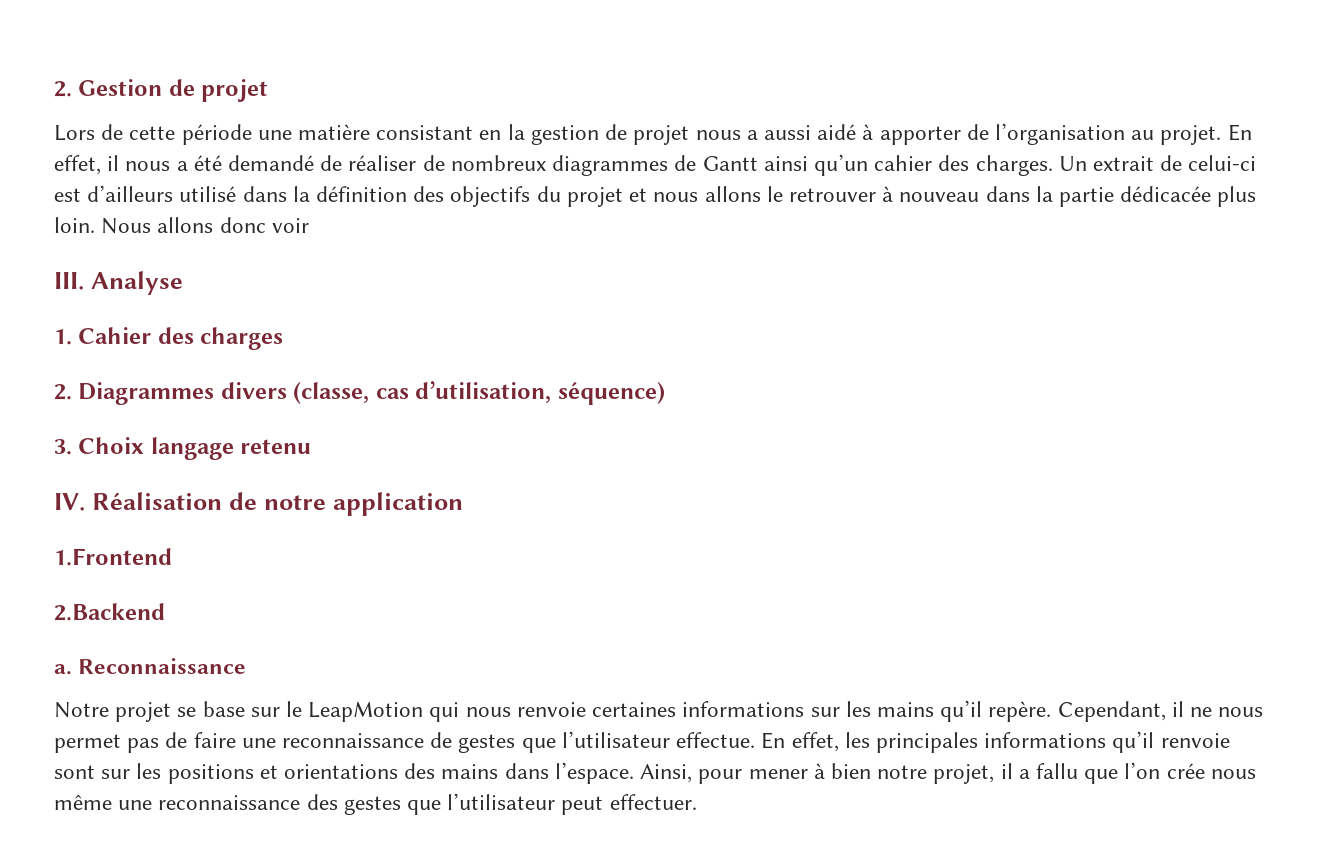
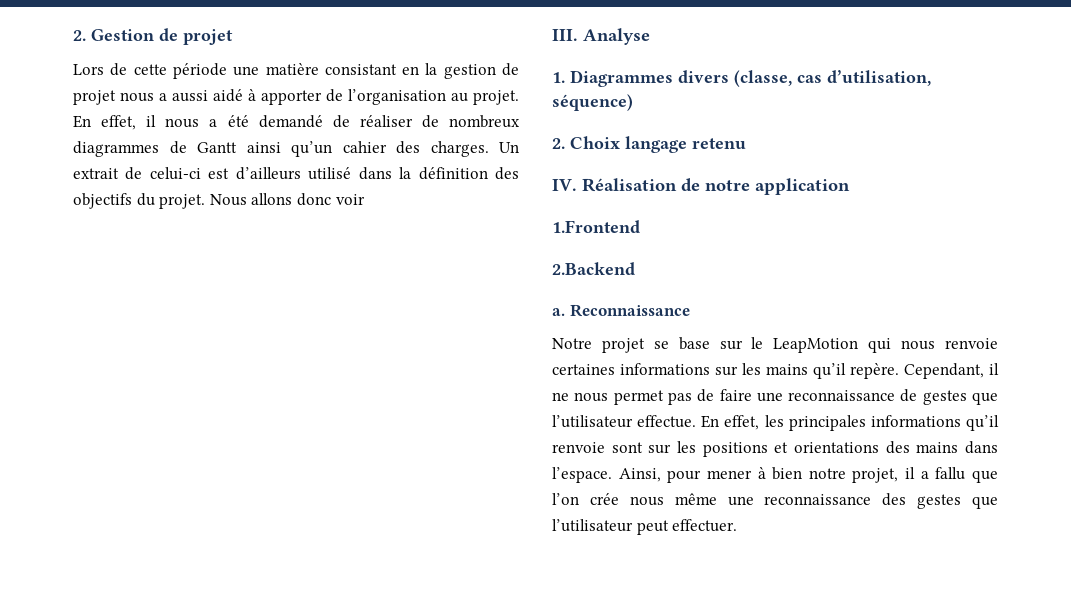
[566,186,1257,207] [54,217,95,233] projet et nous allons le retrouver à nouveau dans la partie dédicacée plus loin. -> [159,194,206,209] projet.
[78,327,284,350] [54,384,72,400] Cahier des charges // 2. -> (565, 77) none
[54,439,72,455] 3. -> [552,138,565,149] 2.

